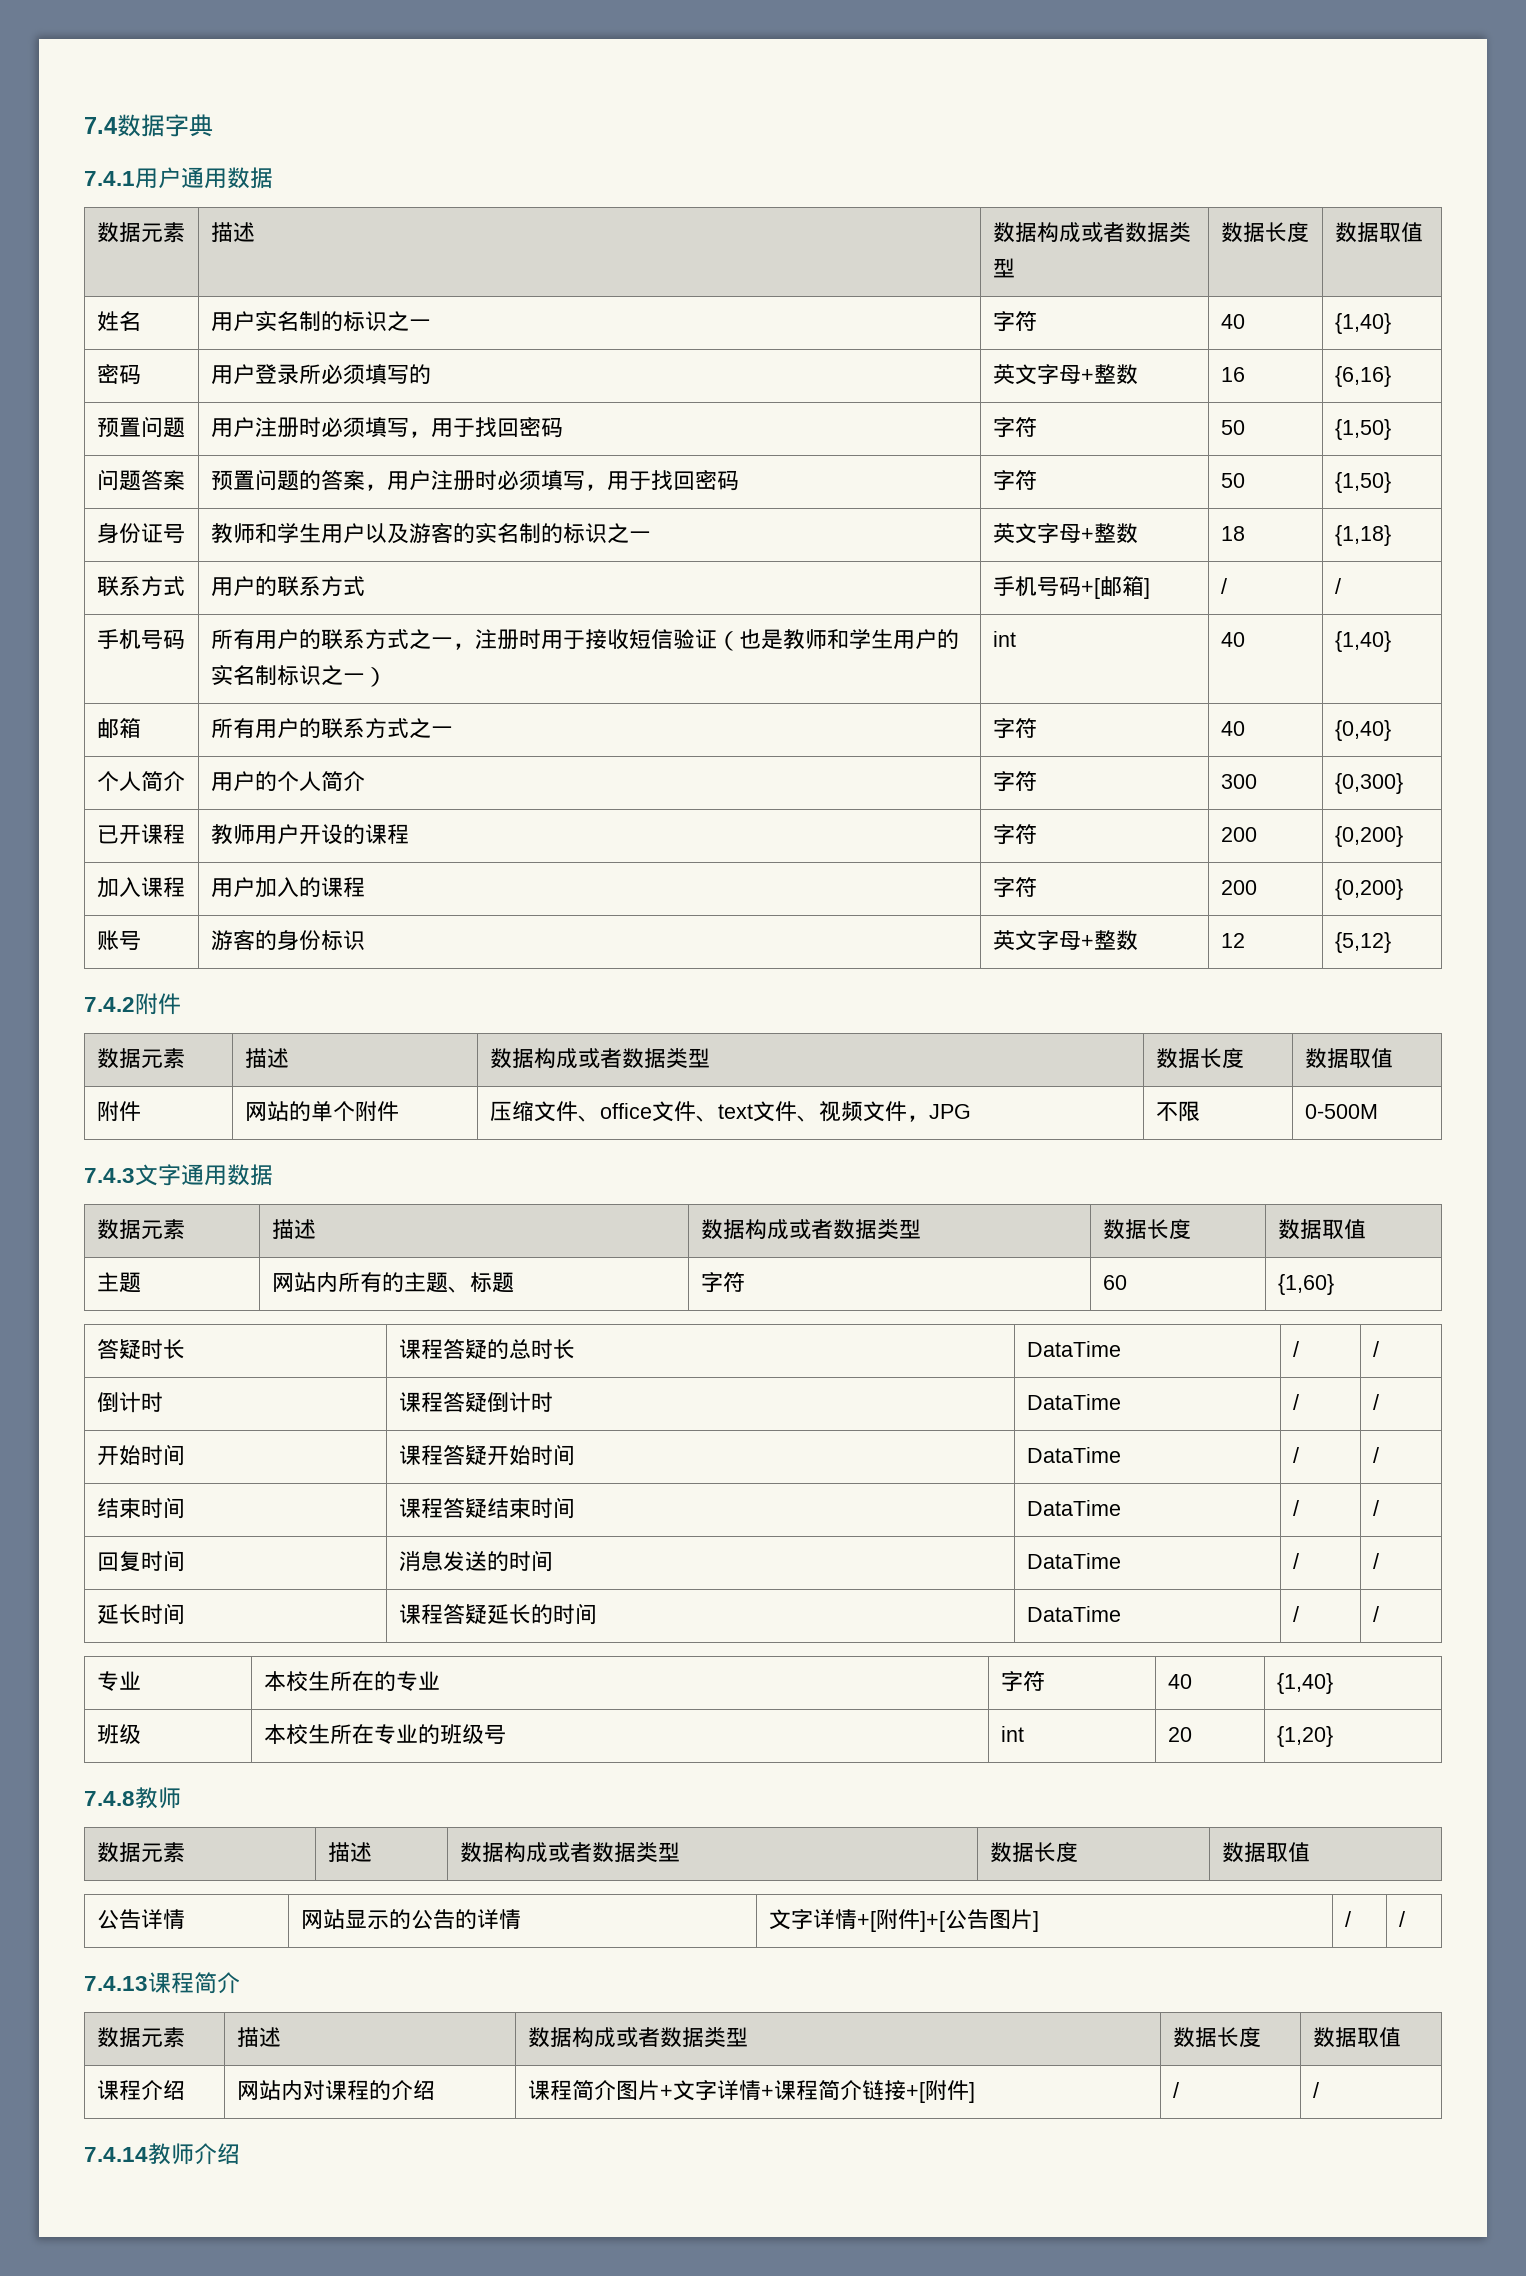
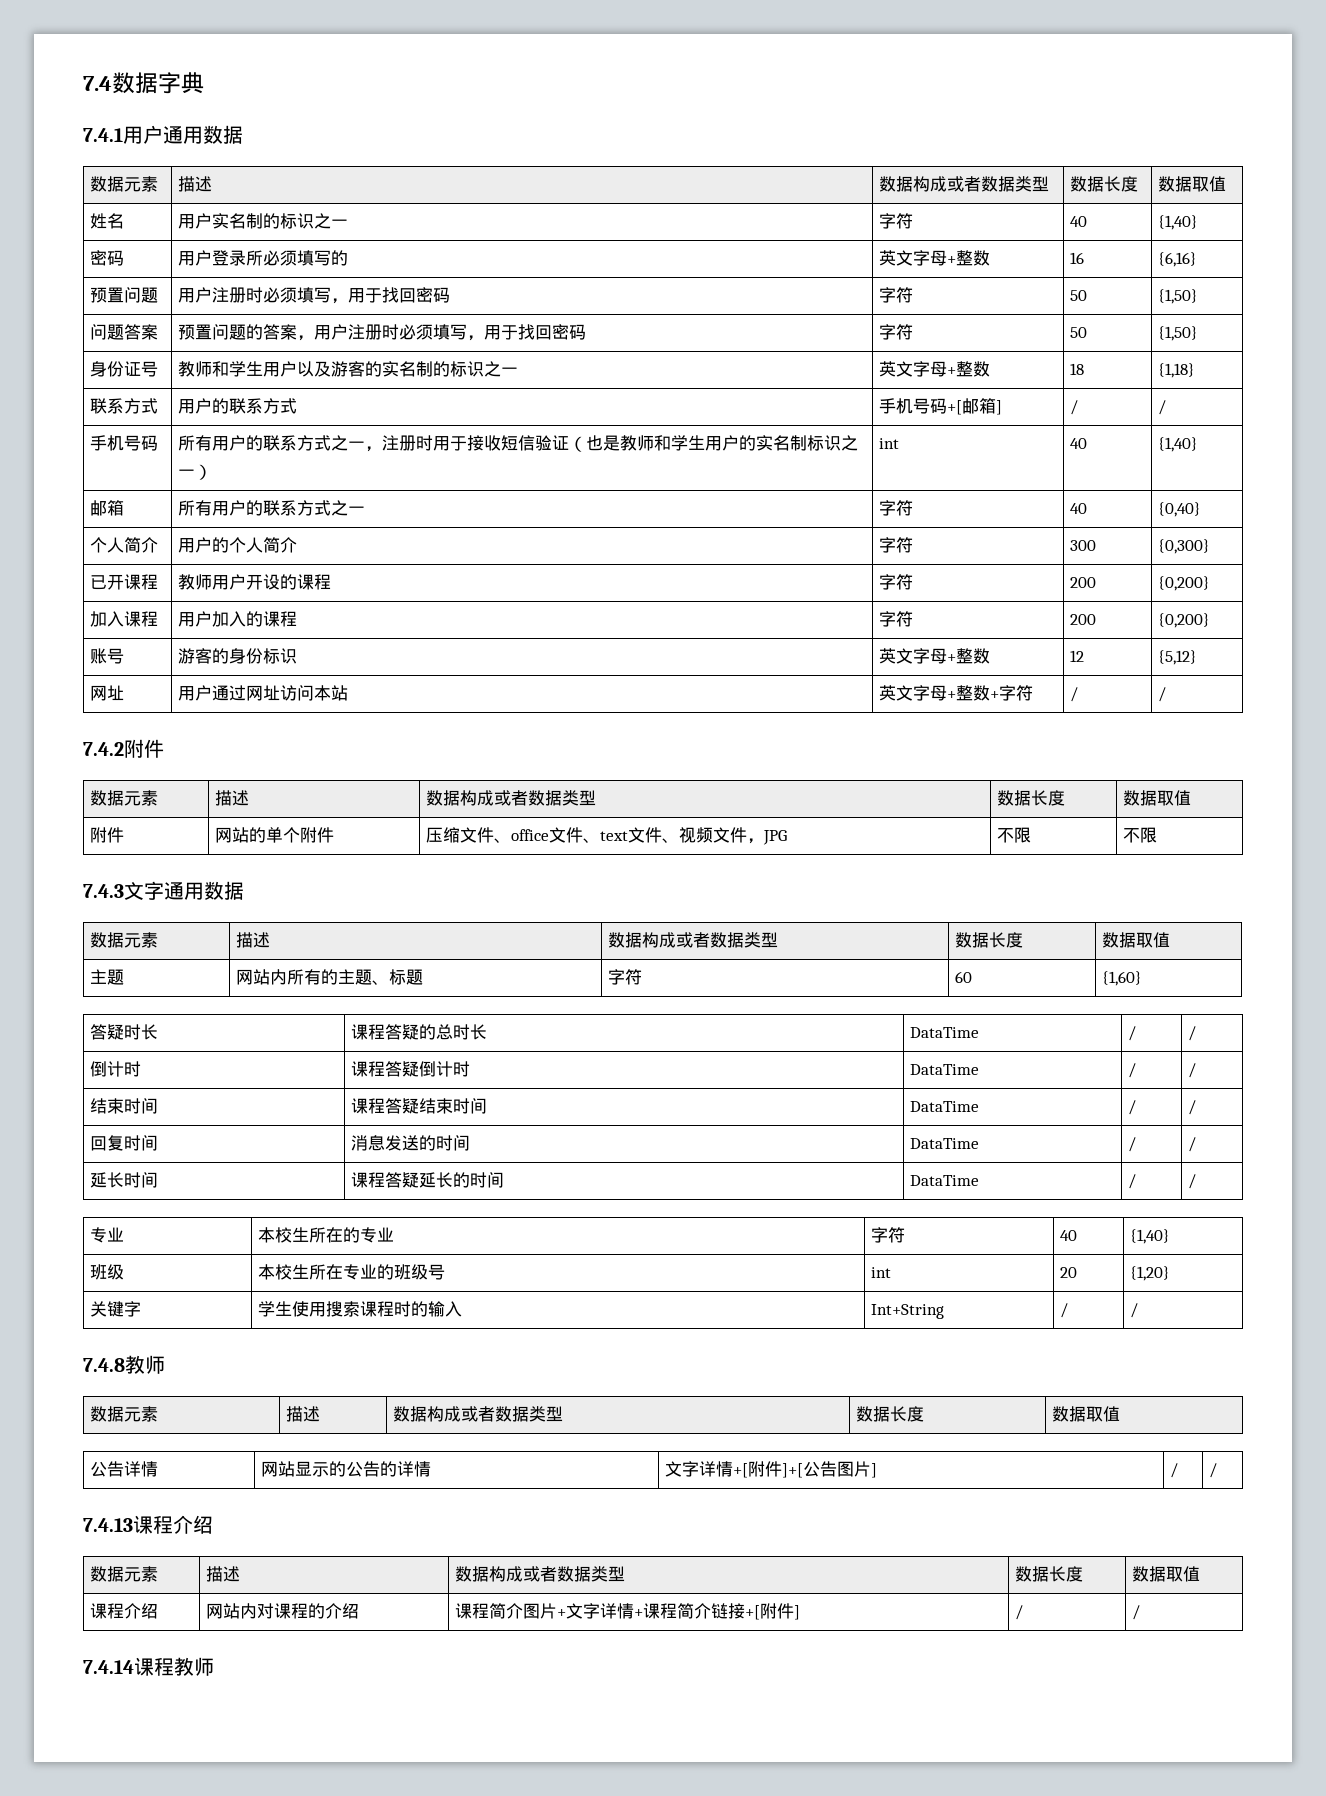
(1391, 942) none -> [90,685,125,701] [178,685,349,701] [879,685,1034,701] [1070,687,1079,702] [1158,687,1167,702] // 网址 | 用户通过网址访问本站 | 英文字母+整数+字符 | / | /
[1304,1104,1378,1119] 0-500M -> [1123,827,1158,843] 不限
[96,1444,185,1466] [398,1444,575,1466] [1026,1447,1121,1463] [1292,1447,1299,1463] [1372,1447,1379,1463] // 开始时间 | 课程答疑开始时间 | DataTime | / | / -> (1197, 1070) none
(1333, 1736) none -> [90,1301,142,1317] [258,1301,463,1317] [871,1304,945,1319] [1060,1303,1069,1318] [1130,1303,1139,1318] // 关键字 | 学生使用搜索课程时的输入 | Int+String | / | /
[194,1972,240,1994] 简介 -> [173,1515,213,1534] 介绍
[148,2143,240,2165] 教师介绍 -> [134,1657,214,1676] 课程教师

